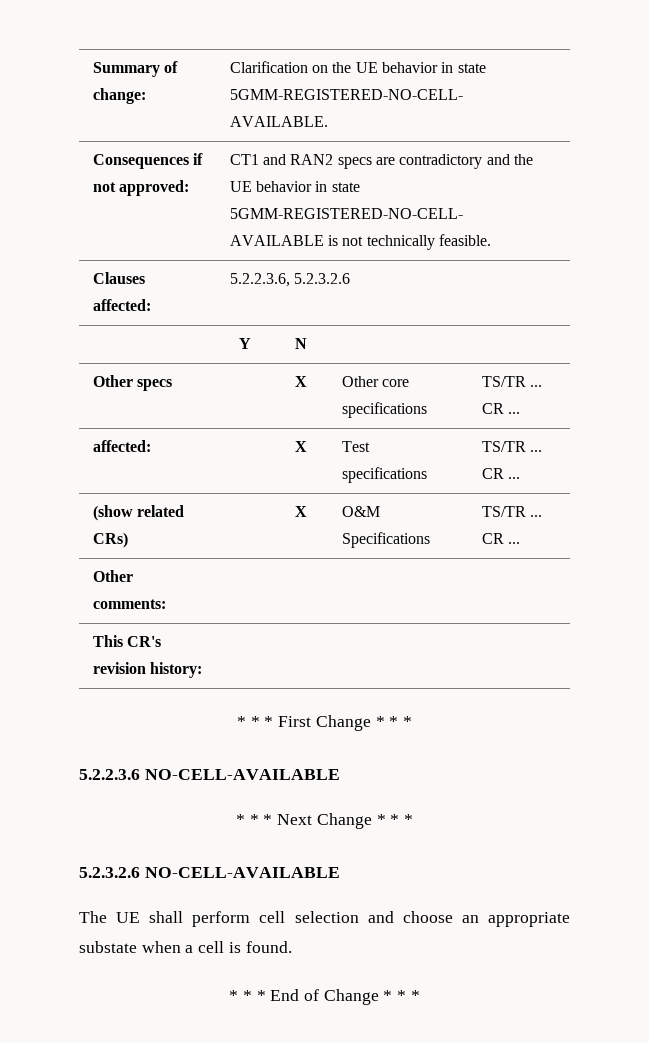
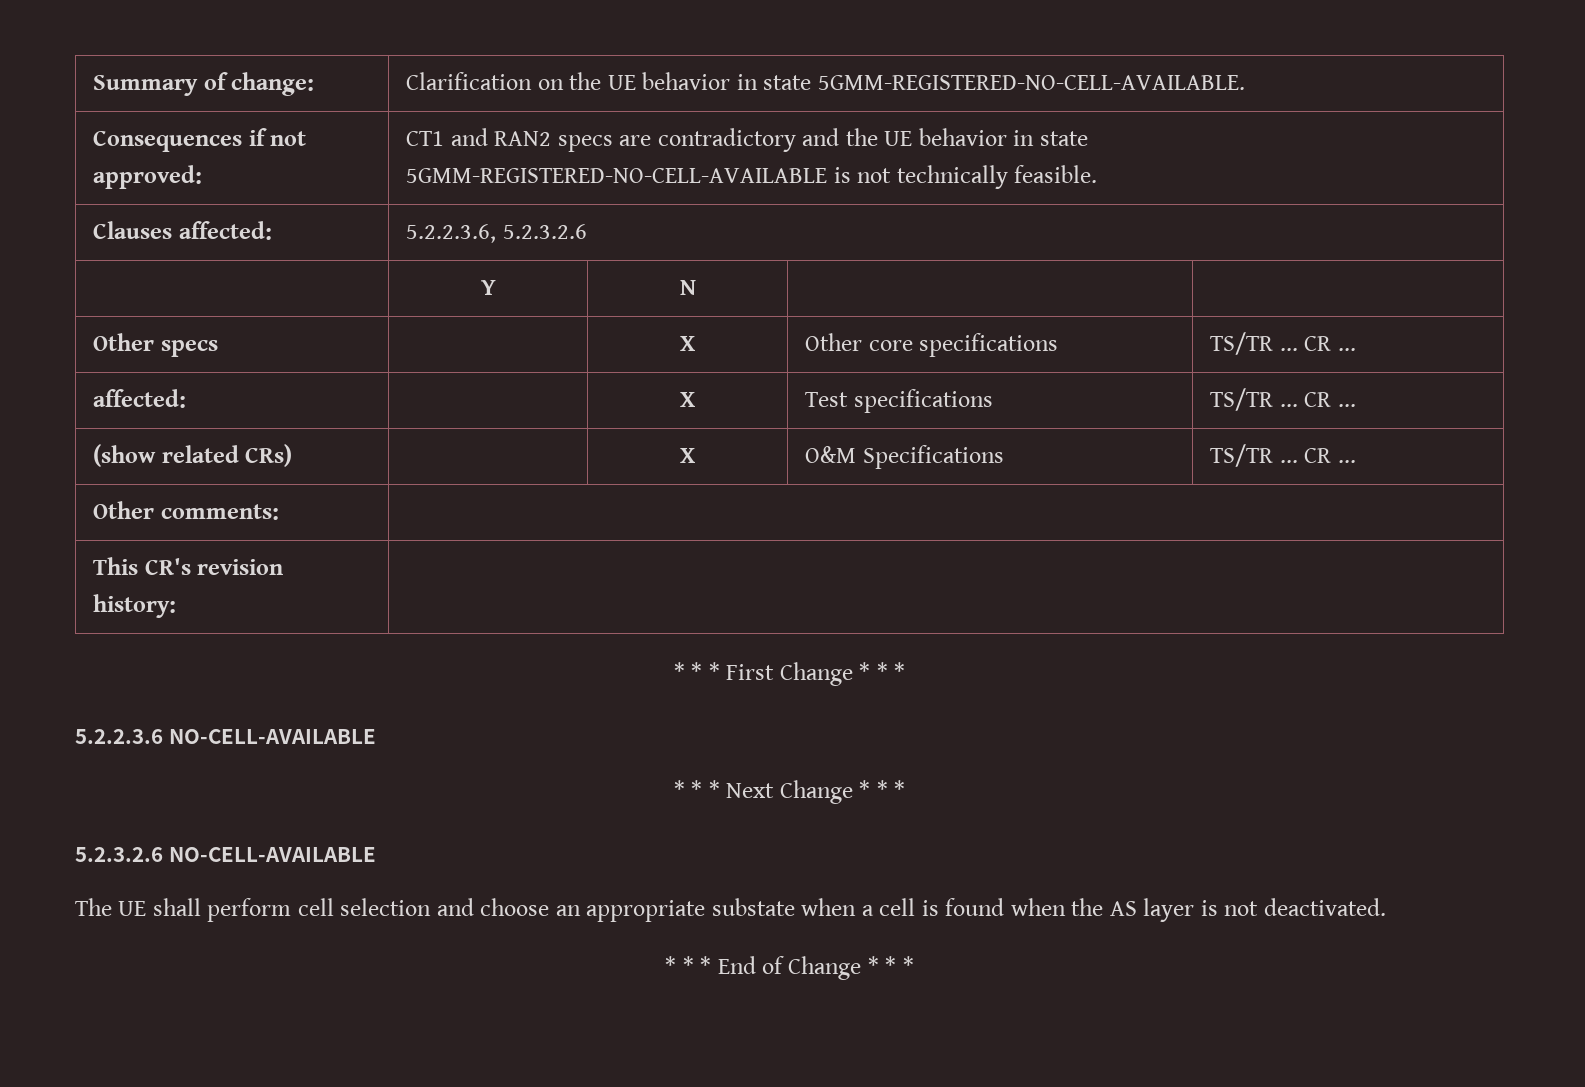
[245,941,292,953] found. -> [945,898,1386,922] found when the AS layer is not deactivated.

